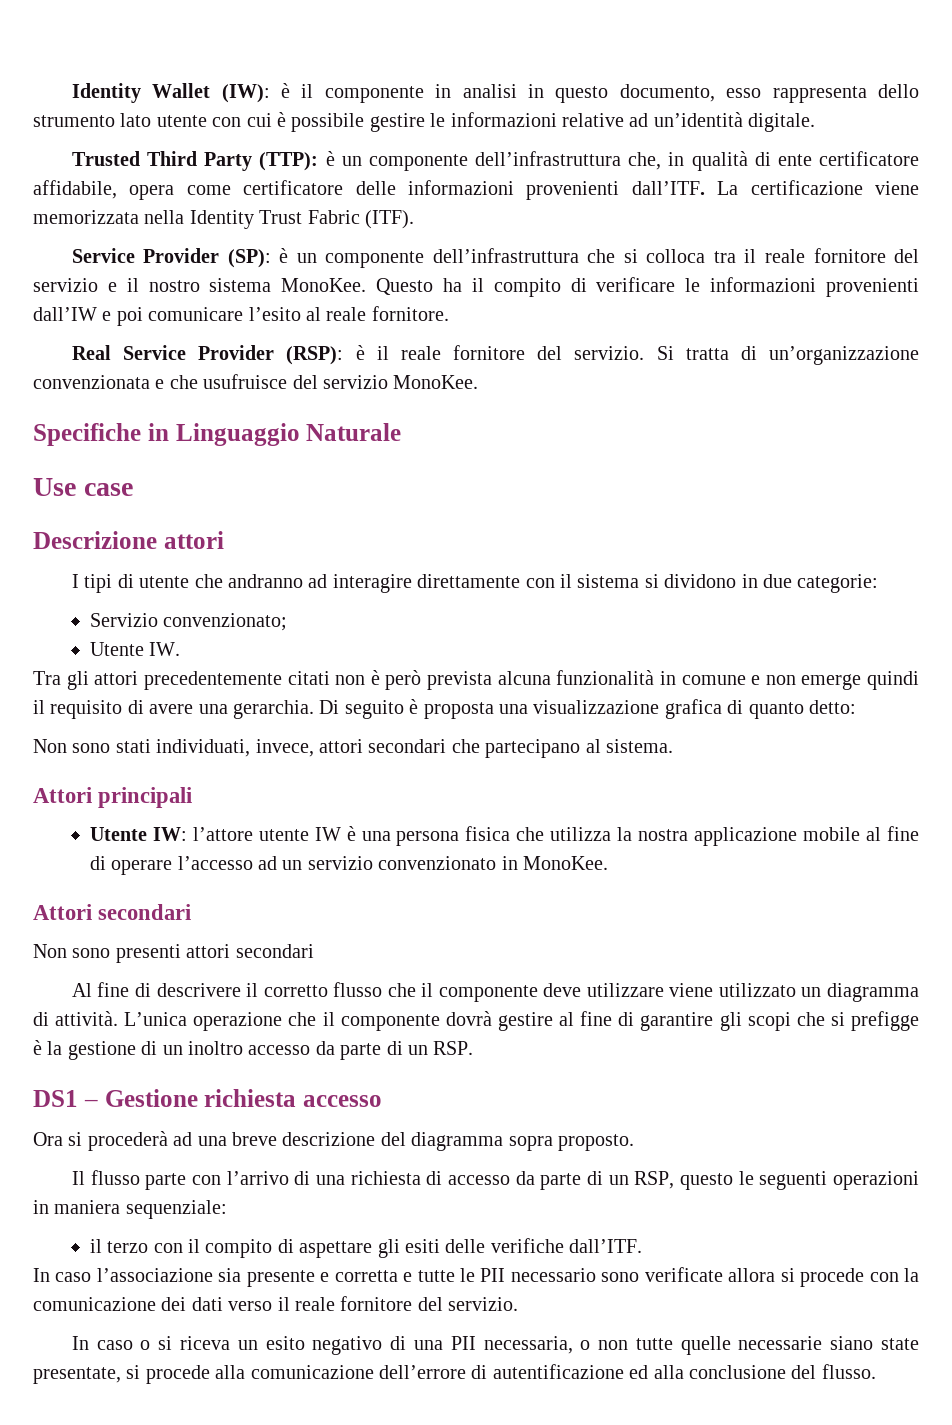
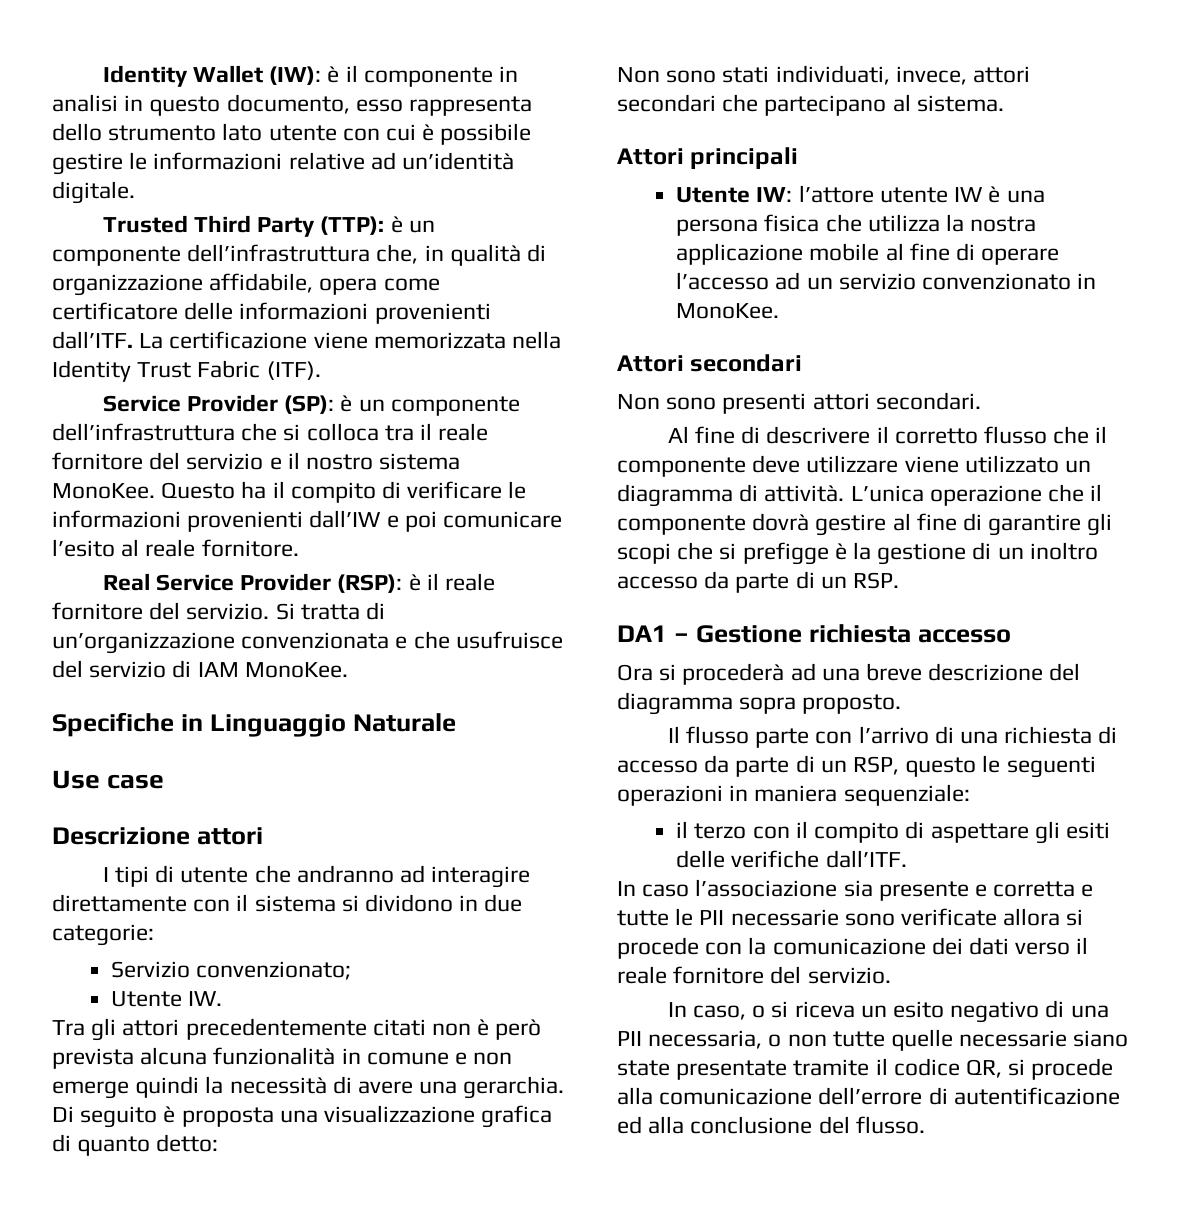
[777,151,920,166] ente certificatore -> [52,274,203,296] organizzazione
(388, 382) none -> [172,660,239,678] di IAM
[33,700,123,719] il requisito -> [205,1076,327,1094] la necessità
[235,944,314,958] secondari -> [875,392,981,410] secondari.
[33,1090,78,1107] DS1 -> [617,625,667,642] DA1
[510,1268,596,1282] necessario -> [730,909,839,926] necessarie
[96,1340,133,1350] caso -> [692,1005,746,1020] caso,
[33,1367,121,1384] presentate, -> [676,1058,1003,1080] presentate tramite il codice QR,

